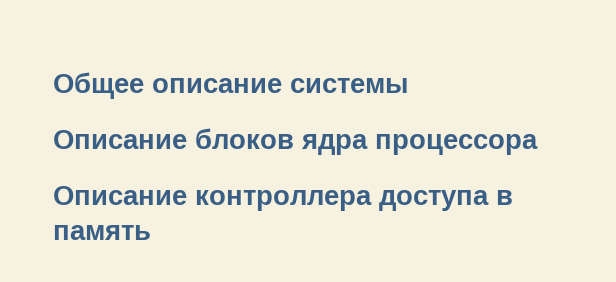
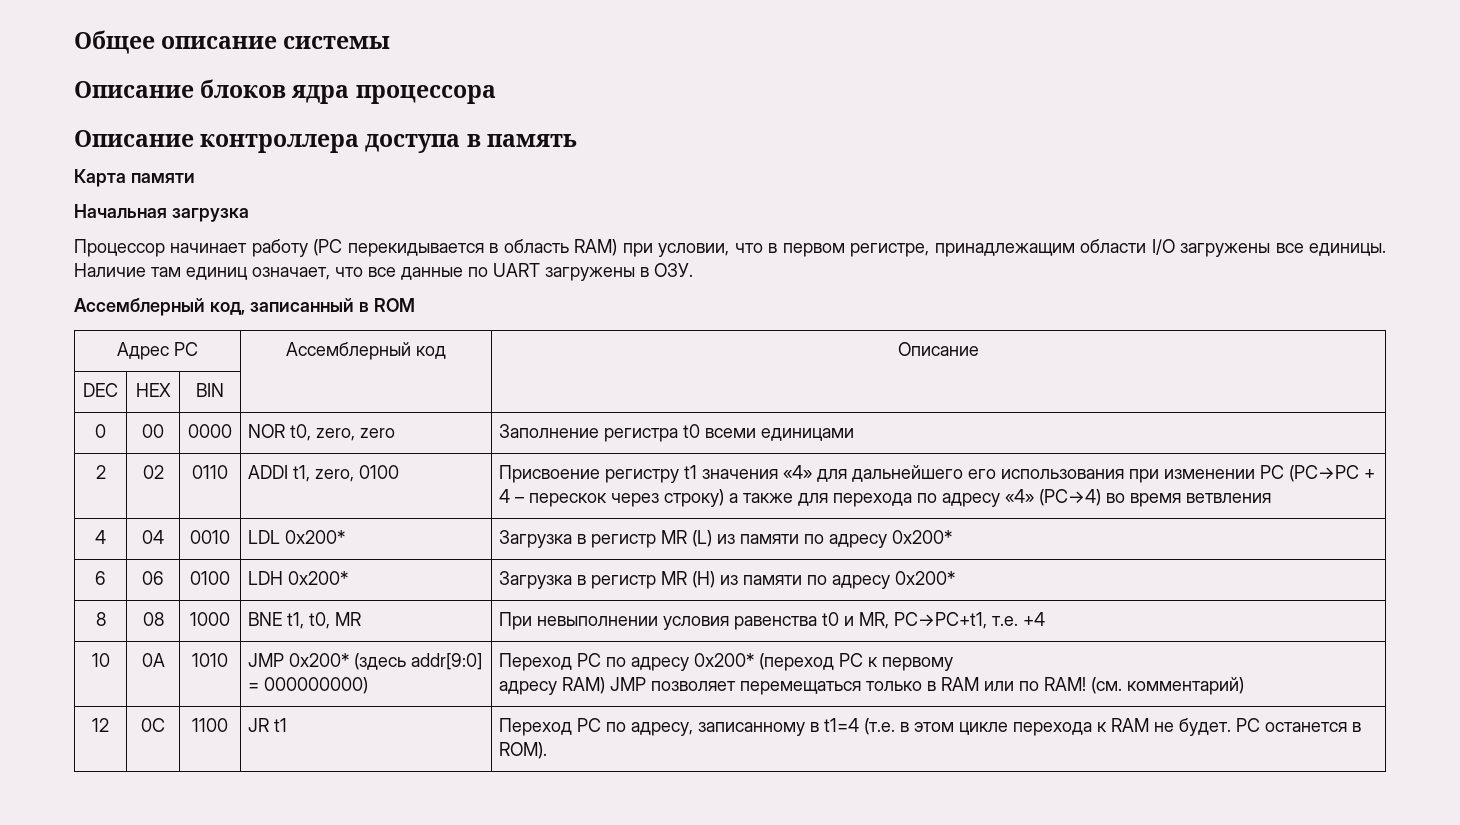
(151, 232) none -> [74,169,195,187] [74,204,249,222] [74,239,1386,257] [74,263,693,281] [74,298,415,316] [117,342,198,360] [286,342,446,360] [898,342,979,356] [83,383,118,397] [135,383,171,397] [196,383,224,397] [95,424,106,438] [142,424,164,438] [188,424,232,438] [248,424,396,441] [499,424,855,442] [95,465,106,479] [142,465,164,479] [192,465,228,479] [248,465,400,482] [499,465,1376,483] [499,489,1272,507] [95,530,106,544] [142,530,164,544] [190,530,230,544] [248,530,346,544] [499,530,953,548] [95,571,106,585] [142,571,164,585] [190,571,230,585] [248,571,349,585] [499,571,956,589] [95,612,106,626] [142,612,164,626] [190,612,230,626] [248,612,362,629] [499,612,1046,630] [91,653,110,667] [141,653,165,667] [192,653,228,667] [248,653,483,670] [248,677,369,694] [499,653,954,671] [499,677,1245,695] [92,718,109,732] [141,718,165,732] [192,718,228,732] [248,718,288,732] [499,718,1362,736] [499,742,548,759] // Карта памяти // Начальная загрузка // Процессор начинает работу (PC перекидывается в область RAM) при условии, что в первом регистре, принадлежащим области I/O загружены все единицы. Наличие там единиц означает, что все данные по UART загружены в ОЗУ. // Ассемблерный код, записанный в ROM // Адрес PC | Ассемблерный код | Описание // DEC | HEX | BIN | | // 0 | 00 | 0000 | NOR t0, zero, zero | Заполнение регистра t0 всеми единицами // 2 | 02 | 0110 | ADDI t1, zero, 0100 | Присвоение регистру t1 значения «4» для дальнейшего его использования при изменении PC (PC→PC + 4 – перескок через строку) а также для перехода по адресу «4» (PC→4) во время ветвления // 4 | 04 | 0010 | LDL 0x200* | Загрузка в регистр MR (L) из памяти по адресу 0x200* // 6 | 06 | 0100 | LDH 0x200* | Загрузка в регистр MR (H) из памяти по адресу 0x200* // 8 | 08 | 1000 | BNE t1, t0, MR | При невыполнении условия равенства t0 и MR, PC→PC+t1, т.е. +4 // 10 | 0A | 1010 | JMP 0x200* (здесь addr[9:0] = 000000000) | Переход PC по адресу 0x200* (переход PC к первому // адресу RAM) JMP позволяет перемещаться только в RAM или по RAM! (см. комментарий) // 12 | 0C | 1100 | JR t1 | Переход PC по адресу, записанному в t1=4 (т.е. в этом цикле перехода к RAM не будет. PC останется в ROM).

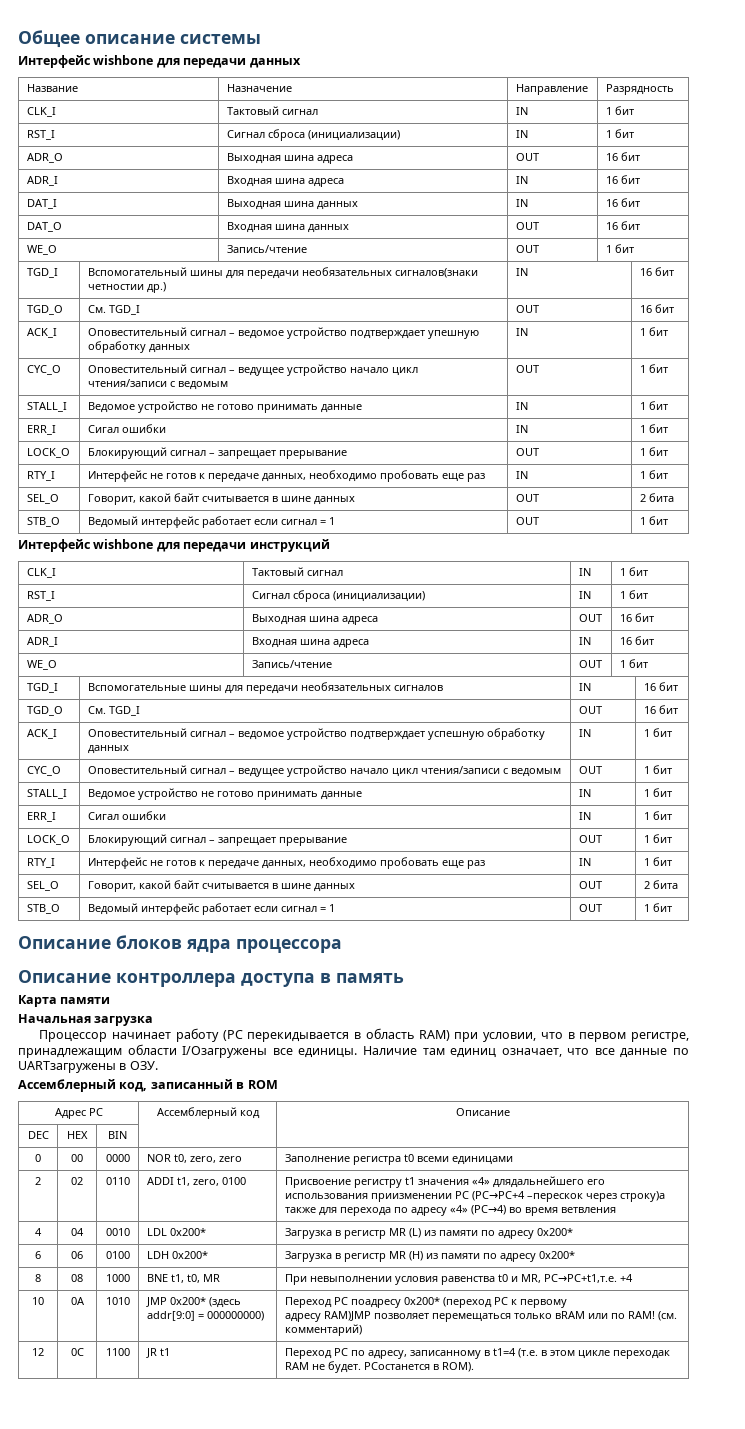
(391, 42) none -> [18,55,301,68] [26,84,78,92] [226,84,292,92] [515,84,588,95] [605,84,674,95] [26,107,56,117] [226,106,318,115] [515,107,528,115] [605,106,634,115] [26,130,55,140] [226,129,400,141] [515,130,528,138] [605,129,634,138] [26,153,63,163] [226,153,353,164] [515,153,539,161] [605,152,640,161] [26,176,58,186] [226,176,344,187] [515,176,528,184] [605,175,640,184] [26,199,57,209] [226,199,358,210] [515,199,528,207] [605,198,640,207] [26,222,62,232] [226,222,349,233] [515,222,539,230] [605,221,640,230] [26,245,57,255] [226,245,307,253] [515,245,539,253] [605,244,634,253] [26,268,58,278] [87,267,478,279] [87,282,166,293] [515,268,528,276] [639,267,674,276] [26,305,63,315] [87,305,140,315] [515,305,539,313] [639,304,674,313] [26,328,57,338] [87,327,479,339] [87,341,190,353] [515,328,528,336] [639,327,668,336] [26,365,61,375] [87,364,418,376] [87,379,228,390] [515,365,539,373] [639,364,668,373] [26,402,67,412] [87,401,362,413] [515,402,528,410] [639,401,668,410] [26,425,56,435] [87,424,166,433] [515,425,528,433] [639,424,668,433] [26,448,70,458] [87,447,347,459] [515,448,539,456] [639,447,668,456] [26,471,55,481] [87,470,485,482] [515,471,528,479] [639,470,668,479] [26,494,59,504] [87,493,355,505] [515,494,539,502] [639,493,674,502] [26,517,60,527] [87,516,335,528] [515,517,539,525] [639,516,668,525] [18,539,330,552] [26,568,56,578] [251,567,343,576] [578,568,591,576] [619,567,648,576] [26,591,55,601] [251,590,425,602] [578,591,591,599] [619,590,648,599] [26,614,63,624] [251,614,378,625] [578,614,602,622] [619,613,654,622] [26,637,58,647] [251,637,369,648] [578,637,591,645] [619,636,654,645] [26,660,57,670] [251,660,332,668] [578,660,602,668] [619,659,648,668] [26,683,58,693] [87,682,443,694] [578,683,591,691] [643,682,678,691] [26,706,63,716] [87,706,140,716] [578,706,602,714] [643,705,678,714] [26,729,57,739] [87,728,545,740] [87,745,129,754] [578,729,591,737] [643,728,672,737] [26,766,61,776] [87,765,561,777] [578,766,602,774] [643,765,672,774] [26,789,67,799] [87,788,362,800] [578,789,591,797] [643,788,672,797] [26,812,56,822] [87,811,166,820] [578,812,591,820] [643,811,672,820] [26,835,70,845] [87,834,347,846] [578,835,602,843] [643,834,672,843] [26,858,55,868] [87,857,485,869] [578,858,591,866] [643,857,672,866] [26,881,59,891] [87,880,355,892] [578,881,602,889] [643,880,678,889] [26,904,60,914] [87,903,335,915] [578,904,602,912] [643,903,672,912] // Интерфейс wishbone для передачи данных // Название | Назначение | Направление | Разрядность // CLK_I | Тактовый сигнал | IN | 1 бит // RST_I | Сигнал сброса (инициализации) | IN | 1 бит // ADR_O | Выходная шина адреса | OUT | 16 бит // ADR_I | Входная шина адреса | IN | 16 бит // DAT_I | Выходная шина данных | IN | 16 бит // DAT_O | Входная шина данных | OUT | 16 бит // WE_O | Запись/чтение | OUT | 1 бит // TGD_I | Вспомогательный шины для передачи необязательных сигналов(знаки четностии др.) | IN | 16 бит // TGD_O | См. TGD_I | OUT | 16 бит // ACK_I | Оповестительный сигнал – ведомое устройство подтверждает упешную обработку данных | IN | 1 бит // CYC_O | Оповестительный сигнал – ведущее устройство начало цикл чтения/записи с ведомым | OUT | 1 бит // STALL_I | Ведомое устройство не готово принимать данные | IN | 1 бит // ERR_I | Сигал ошибки | IN | 1 бит // LOCK_O | Блокирующий сигнал – запрещает прерывание | OUT | 1 бит // RTY_I | Интерфейс не готов к передаче данных, необходимо пробовать еще раз | IN | 1 бит // SEL_O | Говорит, какой байт считывается в шине данных | OUT | 2 бита // STB_O | Ведомый интерфейс работает если сигнал = 1 | OUT | 1 бит // Интерфейс wishbone для передачи инструкций // CLK_I | Тактовый сигнал | IN | 1 бит // RST_I | Сигнал сброса (инициализации) | IN | 1 бит // ADR_O | Выходная шина адреса | OUT | 16 бит // ADR_I | Входная шина адреса | IN | 16 бит // WE_O | Запись/чтение | OUT | 1 бит // TGD_I | Вспомогательные шины для передачи необязательных сигналов | IN | 16 бит // TGD_O | См. TGD_I | OUT | 16 бит // ACK_I | Оповестительный сигнал – ведомое устройство подтверждает успешную обработку данных | IN | 1 бит // CYC_O | Оповестительный сигнал – ведущее устройство начало цикл чтения/записи с ведомым | OUT | 1 бит // STALL_I | Ведомое устройство не готово принимать данные | IN | 1 бит // ERR_I | Сигал ошибки | IN | 1 бит // LOCK_O | Блокирующий сигнал – запрещает прерывание | OUT | 1 бит // RTY_I | Интерфейс не готов к передаче данных, необходимо пробовать еще раз | IN | 1 бит // SEL_O | Говорит, какой байт считывается в шине данных | OUT | 2 бита // STB_O | Ведомый интерфейс работает если сигнал = 1 | OUT | 1 бит
[1151,239,1271,257] I/O загружены -> [182,1046,268,1058] I/Oзагружены
[493,263,635,281] UART загружены -> [18,1061,116,1073] UARTзагружены
[817,465,1376,483] [499,489,739,507] для дальнейшего его использования при изменении PC (PC→PC + 4 – перескок через строку) а -> [492,1176,605,1188] [284,1191,665,1202] длядальнейшего его использования приизменении PC (PC→PC+4 –перескок через строку)а
[894,612,1019,629] PC→PC+t1, т.е. -> [543,1274,617,1283] PC→PC+t1,т.е.
[606,657,690,671] по адресу -> [350,1299,401,1308] поадресу
[562,677,647,694] RAM) JMP -> [323,1311,371,1321] RAM)JMP
[927,677,980,691] в RAM -> [554,1311,585,1319] вRAM
[1013,722,1108,736] перехода к -> [612,1350,670,1359] переходак
[1236,718,1348,732] PC останется -> [363,1362,430,1370] PCостанется

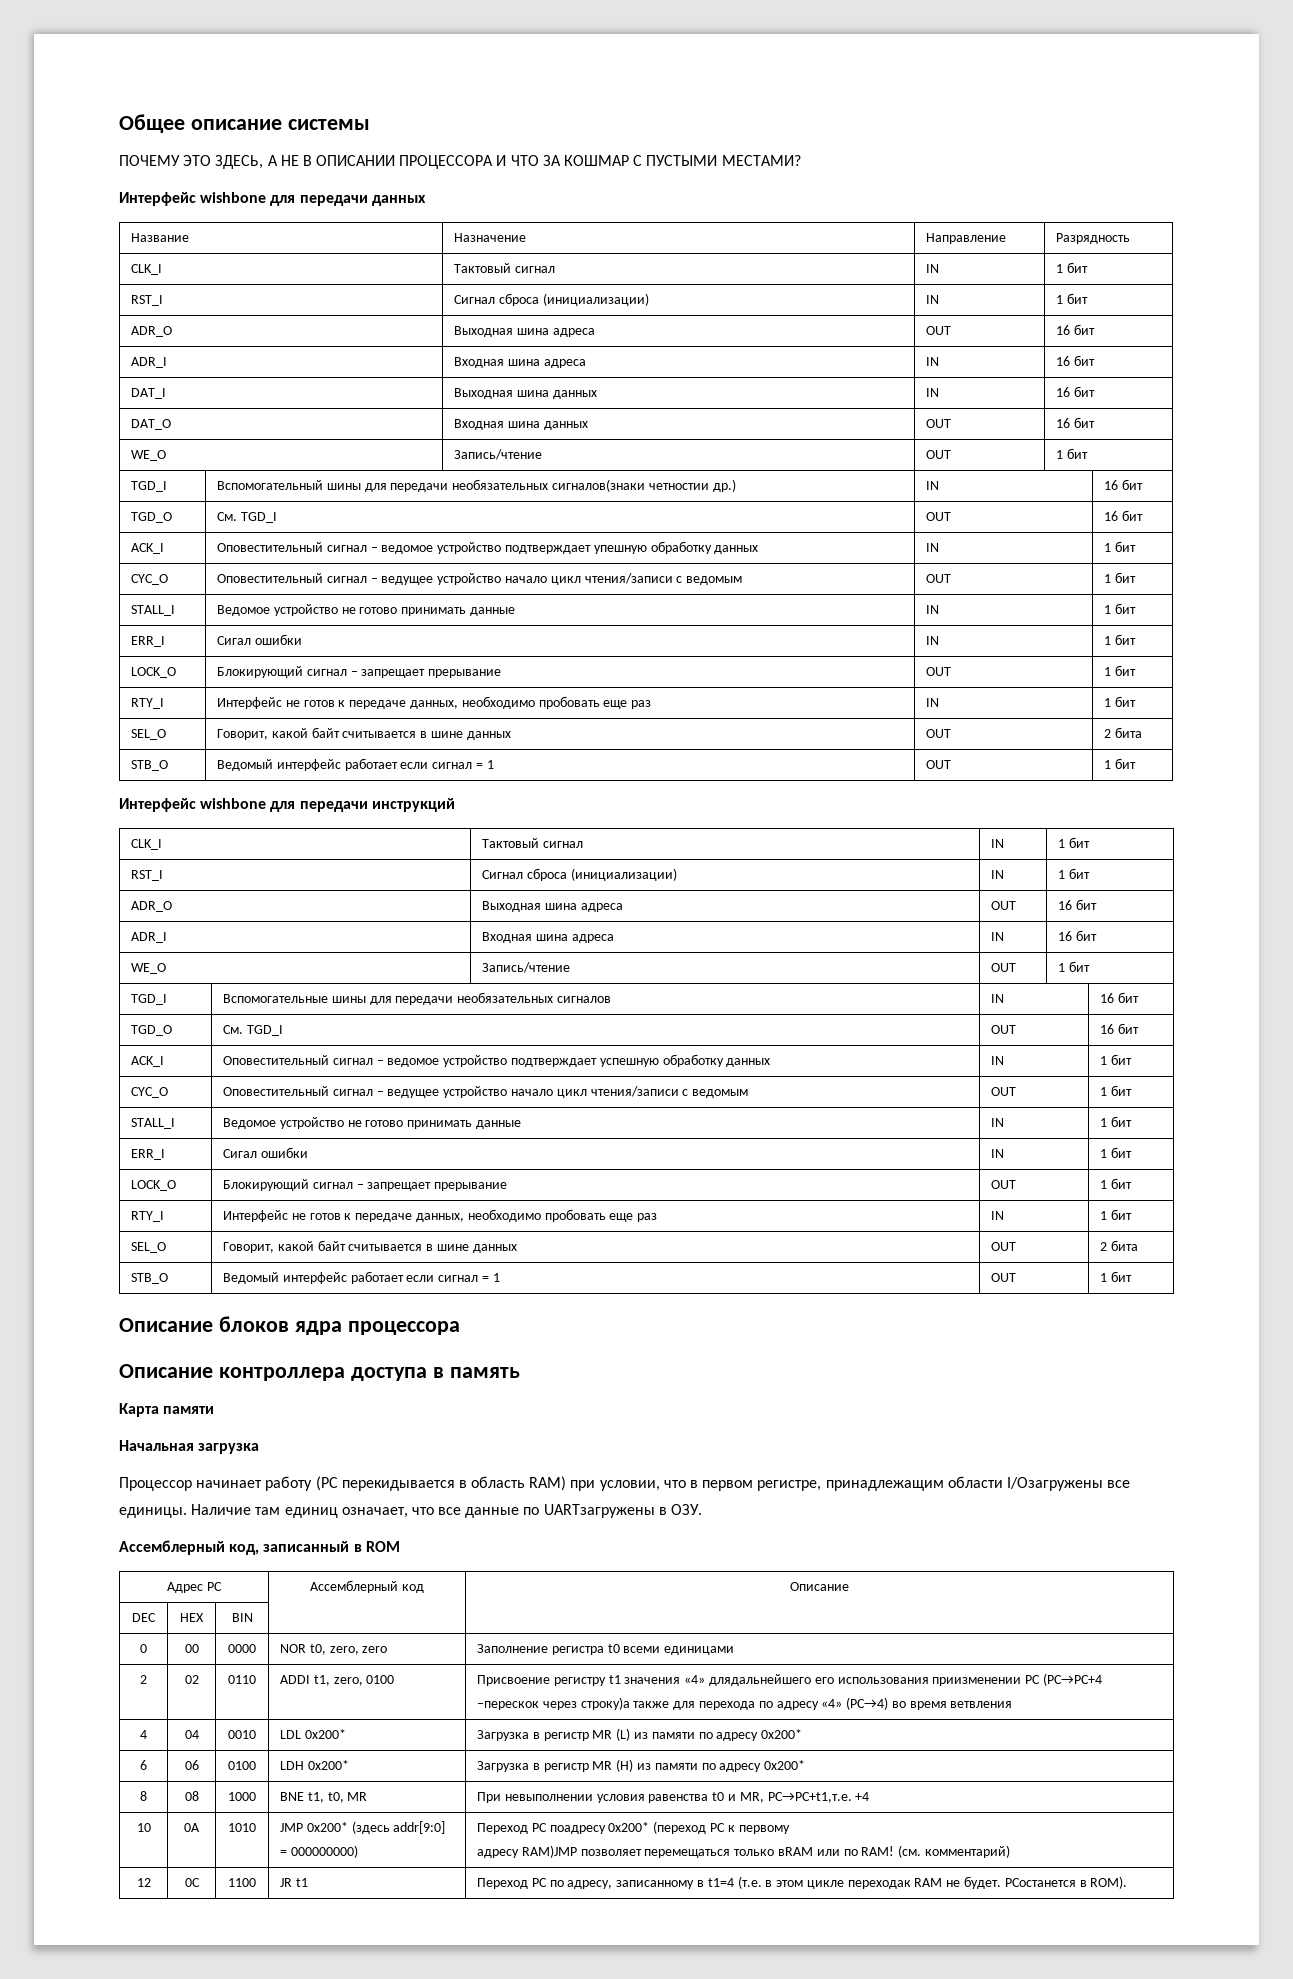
(261, 39) none -> [119,155,801,169] // ПОЧЕМУ ЭТО ЗДЕСЬ, А НЕ В ОПИСАНИИ ПРОЦЕССОРА И ЧТО ЗА КОШМАР С ПУСТЫМИ МЕСТАМИ?

